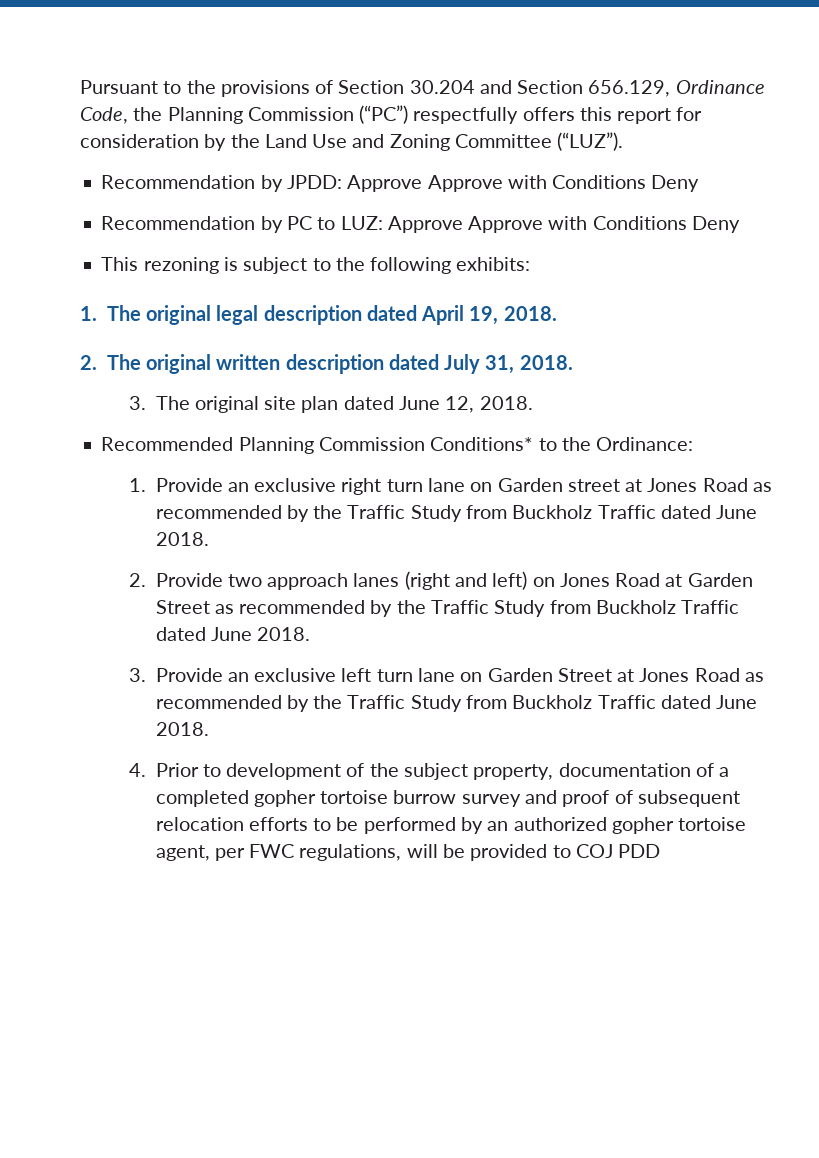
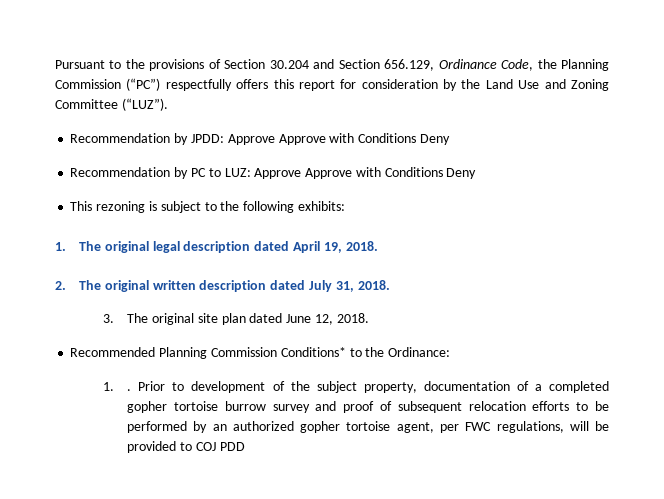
[155,478,772,495] [155,505,758,522] [155,532,209,546] [128,571,753,590] [155,600,740,617] [155,627,311,641] [128,668,764,682] [155,695,758,712] [155,722,209,736] [128,763,146,777] Provide an exclusive right turn lane on Garden street at Jones Road as recommended by the Traffic Study from Buckholz Traffic dated June 2018. // 2. Provide two approach lanes (right and left) on Jones Road at Garden Street as recommended by the Traffic Study from Buckholz Traffic dated June 2018. // 3. Provide an exclusive left turn lane on Garden Street at Jones Road as recommended by the Traffic Study from Buckholz Traffic dated June 2018. // 4. -> [127,389,132,391] .

